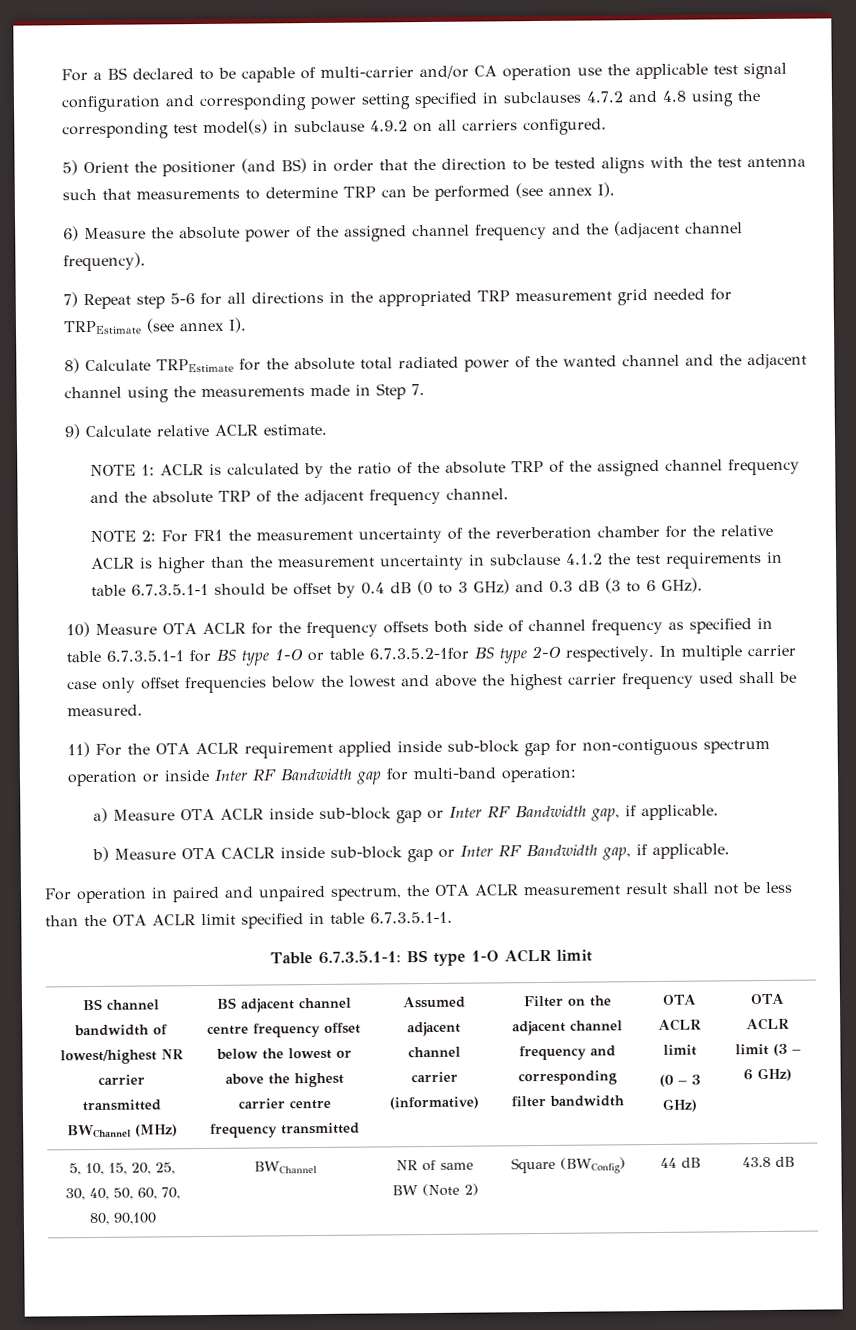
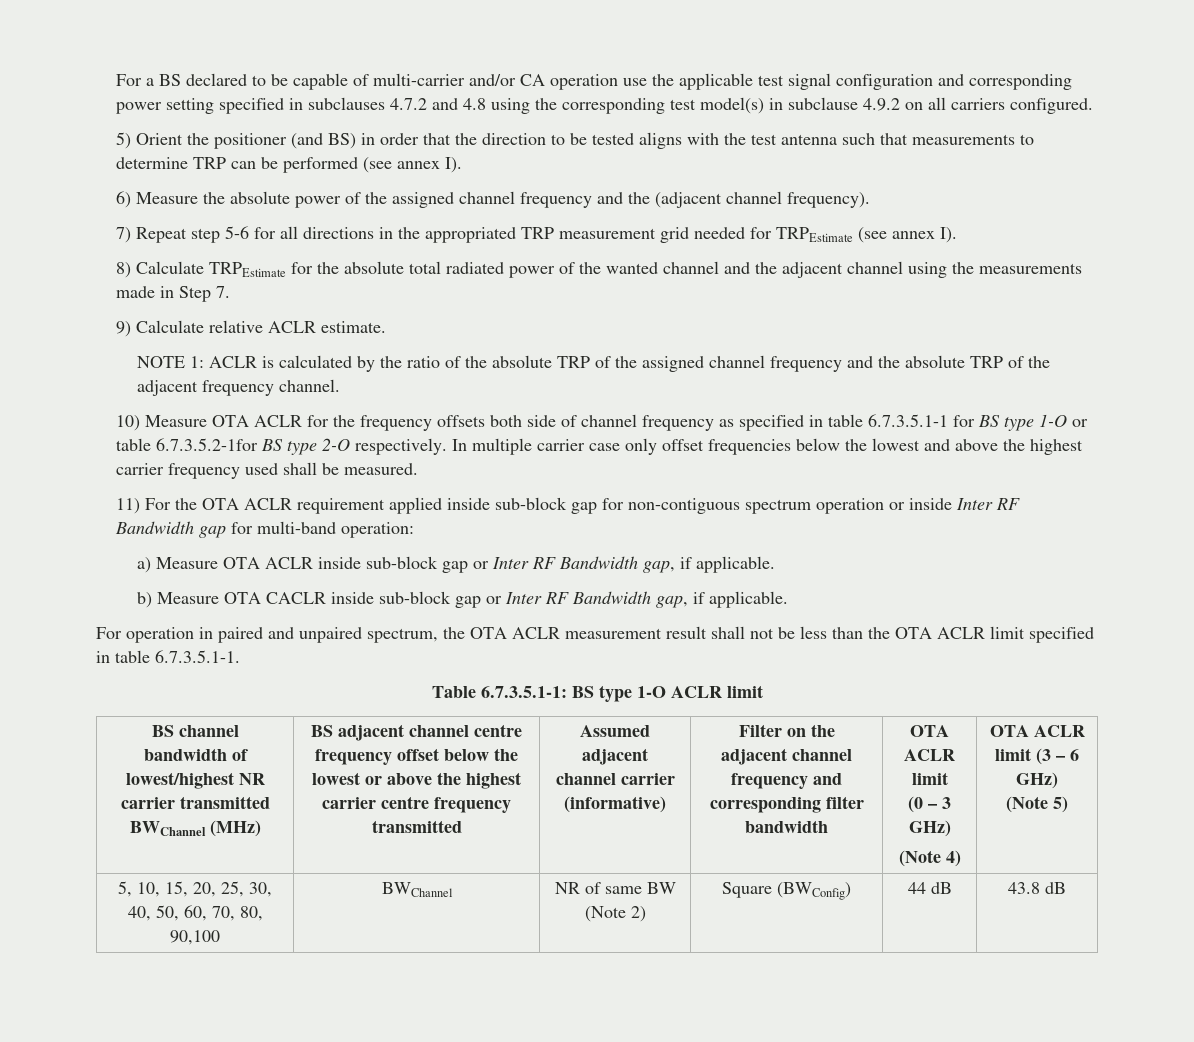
[89,524,773,544] [90,551,783,574] [90,577,703,598] // NOTE 2: For FR1 the measurement uncertainty of the reverberation chamber for the relative ACLR is higher than the measurement uncertainty in subclause 4.1.2 the test requirements in table 6.7.3.5.1-1 should be offset by 0.4 dB (0 to 3 GHz) and 0.3 dB (3 to 6 GHz). -> (340, 385) none
(697, 1105) none -> [898,850,961,867] // (Note 4)
(792, 1074) none -> [1006,796,1068,813] // (Note 5)

